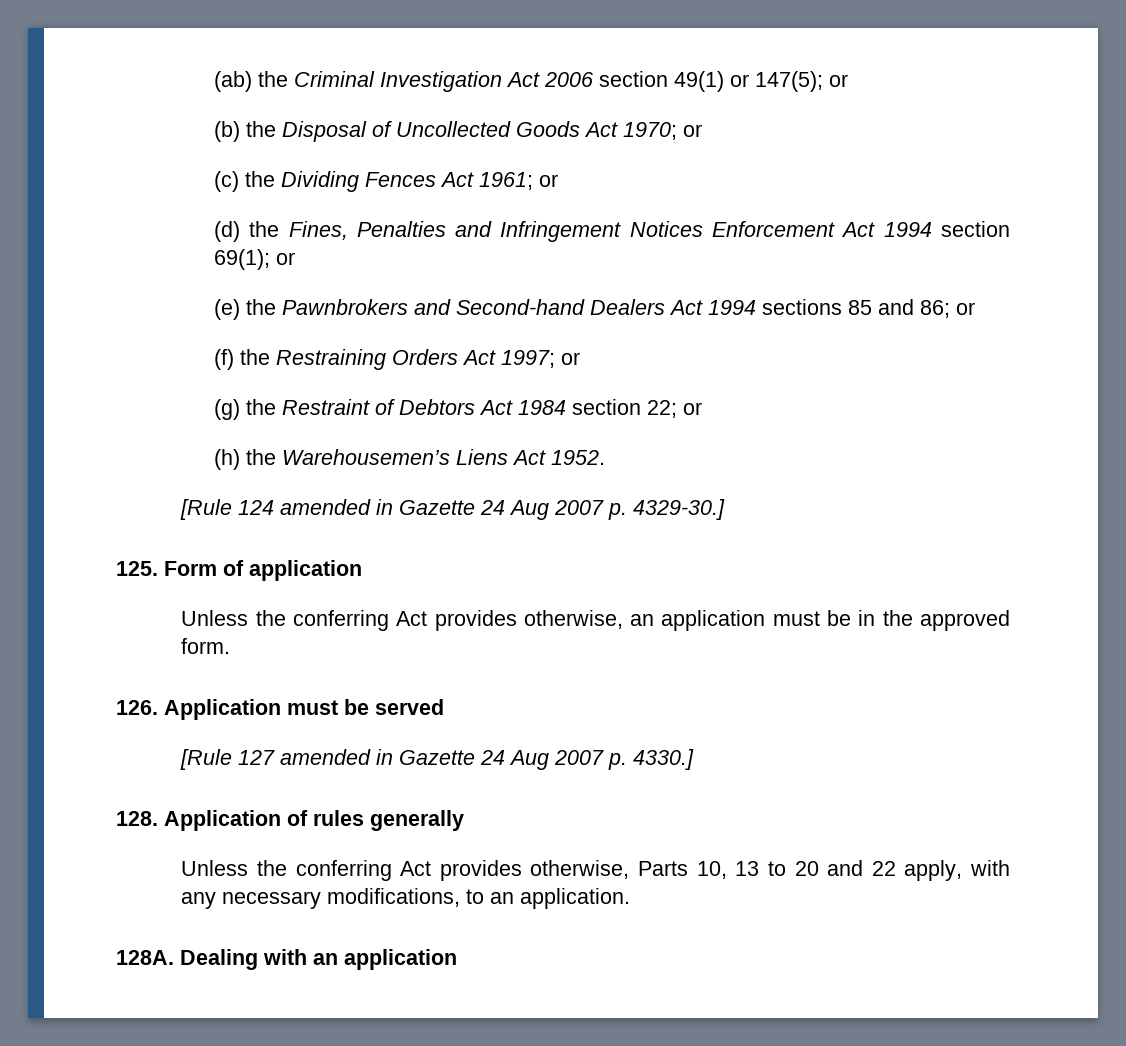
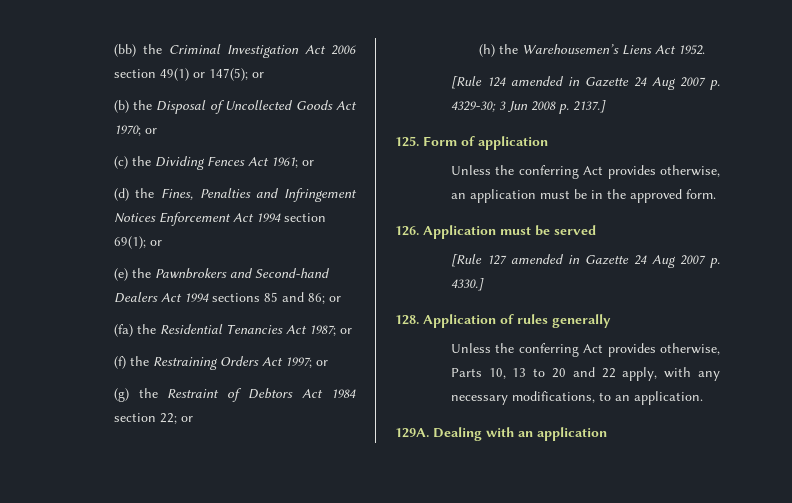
[213,71,252,92] (ab) -> [113,44,136,57] (bb)
(975, 308) none -> [113,324,352,337] // (fa) the Residential Tenancies Act 1987; or
[633,499,726,520] 4329-30.] -> [450,100,606,114] 4329-30; 3 Jun 2008 p. 2137.]
[116,950,174,965] 128A. -> [395,428,429,438] 129A.

